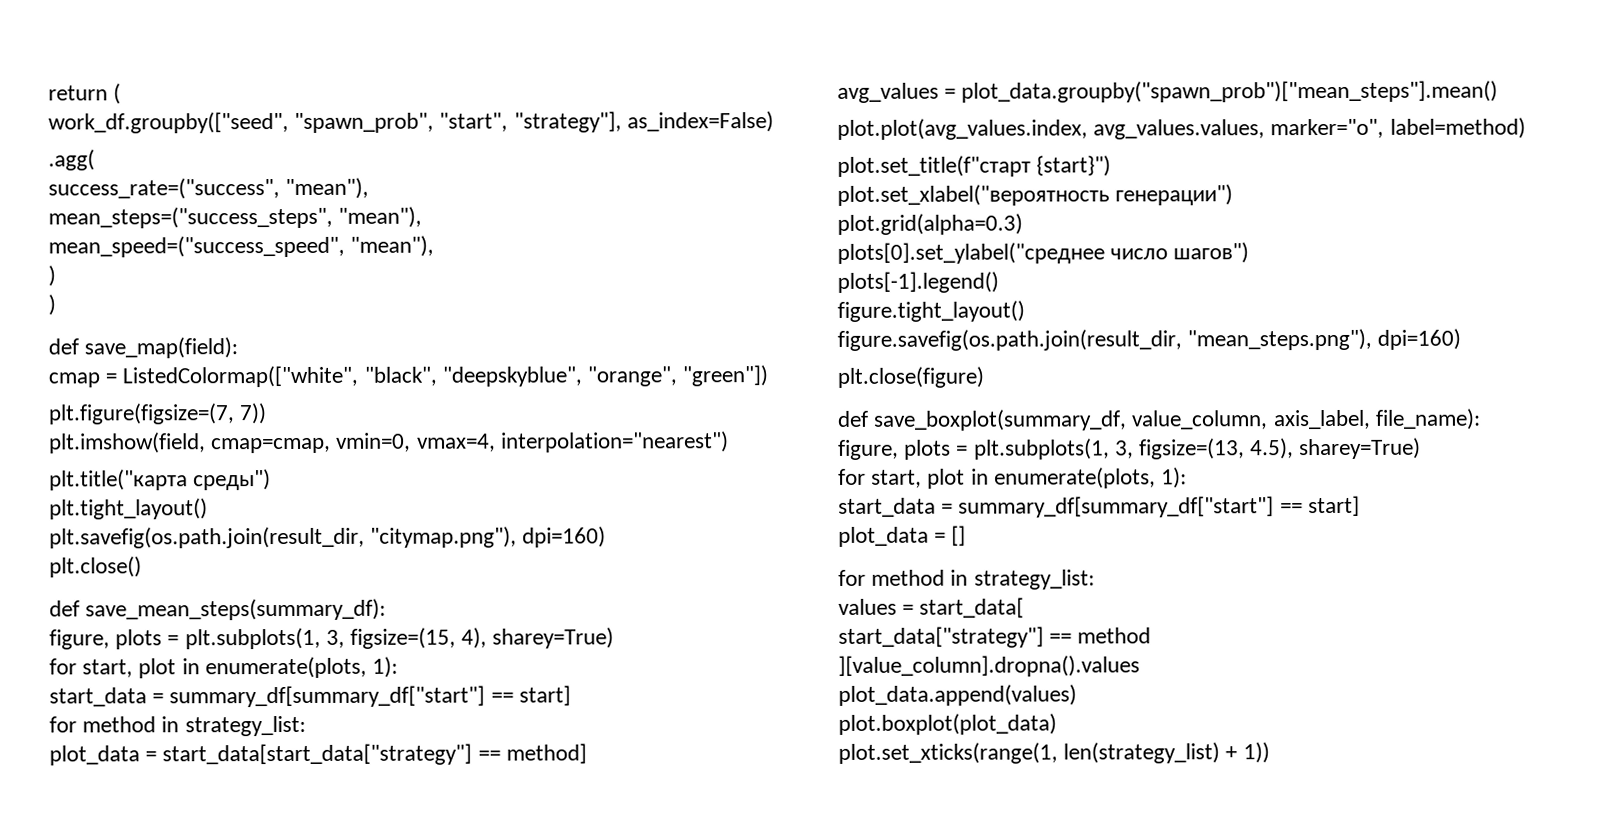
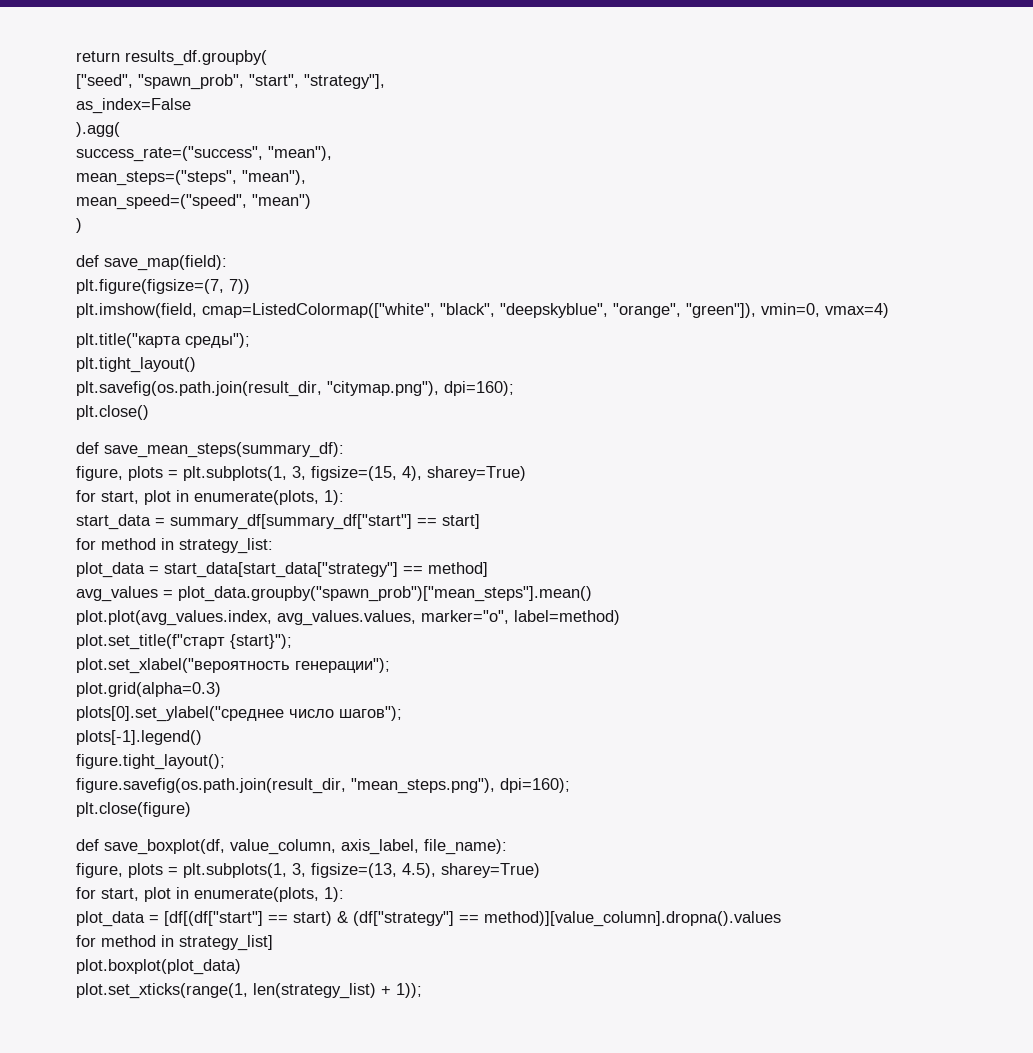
[113,83,122,105] [48,112,289,134] ( // work_df.groupby(["seed", -> [125,50,267,66] [76,74,133,89] results_df.groupby( // ["seed",
[626,111,774,133] [48,149,95,171] as_index=False) // .agg( -> [76,98,191,114] [76,122,120,137] // as_index=False // ).agg(
[48,206,423,229] [48,235,435,258] [48,265,56,287] mean_steps=("success_steps", "mean"), // mean_speed=("success_speed", "mean"), // ) -> [76,170,306,186] [76,194,311,210] mean_steps=("steps", "mean"), // mean_speed=("speed", "mean")
[48,365,769,388] [48,403,268,425] [49,431,729,454] cmap = ListedColormap(["white", "black", "deepskyblue", "orange", "green"]) // plt.figure(figsize=(7, 7)) // plt.imshow(field, cmap=cmap, vmin=0, vmax=4, interpolation="nearest") -> [76,279,250,294] [76,303,889,318] plt.figure(figsize=(7, 7)) // plt.imshow(field, cmap=ListedColormap(["white", "black", "deepskyblue", "orange", "green"]), vmin=0, vmax=4)
[193,469,272,491] среды") -> [185,333,250,348] среды");
[522,526,607,548] dpi=160) -> [444,381,514,396] dpi=160);
[1036,155,1112,177] {start}") -> [230,634,292,649] {start}");
[1115,184,1234,206] генерации") -> [295,658,390,673] генерации");
[1173,242,1250,264] шагов") -> [339,706,402,721] шагов");
[837,300,1025,322] figure.tight_layout() -> [76,754,225,770] figure.tight_layout();
[1377,328,1462,350] dpi=160) -> [500,778,570,793] dpi=160);
[873,409,1128,431] save_boxplot(summary_df, -> [104,839,225,855] save_boxplot(df,
[838,495,1360,518] [838,525,967,547] [838,569,1095,590] [838,597,1025,618] [838,626,1152,648] [838,655,1140,677] [838,684,1077,706] start_data = summary_df[summary_df["start"] == start] // plot_data = [] // for method in strategy_list: // values = start_data[ // start_data["strategy"] == method // ][value_column].dropna().values // plot_data.append(values) -> [76,911,781,927] [76,935,273,951] plot_data = [df[(df["start"] == start) & (df["strategy"] == method)][value_column].dropna().values // for method in strategy_list]
[1242,742,1270,764] 1)) -> [396,983,422,998] 1));

